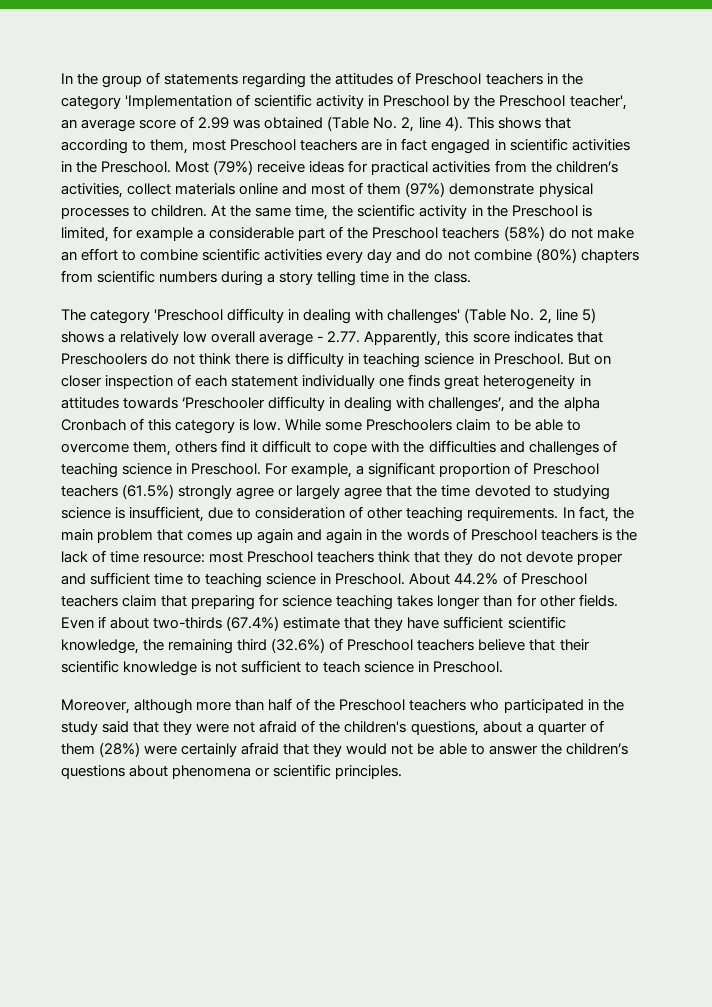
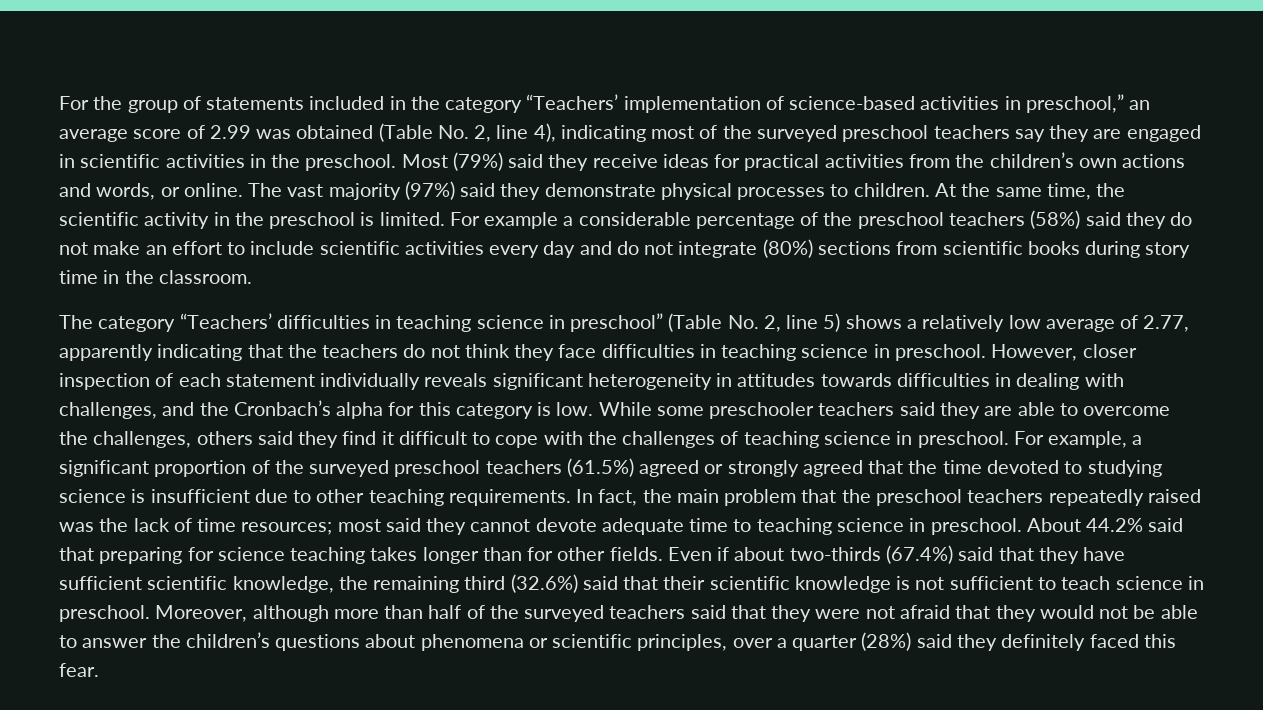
[61,73,73,84] In -> [59,96,89,110] For
[242,72,583,88] [61,94,627,110] regarding the attitudes of Preschool teachers in the category 'Implementation of scientific activity in Preschool by the Preschool teacher', -> [309,94,1124,113] included in the category “Teachers’ implementation of science-based activities in preschool,”
[444,116,571,131] [61,138,428,154] 4). This shows that according to them, most Preschool teachers are in fact -> [533,123,1122,142] 4), indicating most of the surveyed preschool teachers say they are
[101,161,172,173] Preschool. -> [305,154,397,171] preschool.
(254, 167) none -> [508,154,589,171] said they
[61,182,446,198] activities, collect materials online and most of them (97%) -> [1078,154,1186,168] [59,181,541,200] own actions and words, or online. The vast majority (97%) said they
[511,205,592,217] [61,226,134,242] Preschool is limited, for -> [269,212,480,229] preschool is limited. For
[298,226,439,241] part of the Preschool -> [695,212,944,229] percentage of the preschool
(545, 233) none -> [1085,212,1166,229] said they
[140,249,199,261] combine -> [250,241,315,255] include
[473,248,639,263] [61,270,357,286] combine (80%) chapters from scientific numbers during a story telling -> [678,239,1191,258] integrate (80%) sections from scientific books during story
[433,271,471,283] class. -> [158,270,252,284] classroom.
[154,308,461,324] 'Preschool difficulty in dealing with challenges' -> [179,313,664,332] “Teachers’ difficulties in teaching science in preschool”
[211,331,603,346] [61,352,611,368] overall average - 2.77. Apparently, this score indicates that Preschoolers do not think there is difficulty in teaching science in Preschool. But on -> [1045,315,1190,332] [59,344,1078,361] average of 2.77, apparently indicating that the teachers do not think they face difficulties in teaching science in preschool. However,
[379,374,480,390] one finds great -> [424,373,583,390] reveals significant
[182,396,506,412] ‘Preschooler difficulty in dealing with challenges’, -> [896,373,1124,390] [59,402,157,419] difficulties in dealing with challenges,
[563,397,600,411] [61,418,145,431] alpha Cronbach of -> [233,400,415,419] Cronbach’s alpha for
[366,419,581,431] [61,441,218,456] Preschoolers claim to be able to overcome them, others -> [709,402,1171,419] [59,431,339,448] preschooler teachers said they are able to overcome the challenges, others said they
[428,440,525,453] difficulties and -> (617, 438) none
[191,463,262,475] Preschool. -> [917,431,1009,448] preschool.
[532,463,599,475] [61,484,383,500] Preschool teachers (61.5%) strongly agree or largely agree -> [274,458,863,477] the surveyed preschool teachers (61.5%) agreed or strongly agreed
[129,506,205,522] insufficient, -> [150,489,250,503] insufficient
[255,506,364,519] consideration of -> (312, 496) none
[187,528,637,544] [61,550,623,565] [61,572,151,585] comes up again and again in the words of Preschool teachers is the lack of time resource: most Preschool teachers think that they do not devote proper and sufficient -> [841,489,1201,506] [59,518,684,535] the preschool teachers repeatedly raised was the lack of time resources; most said they cannot devote adequate
[335,573,406,585] Preschool. -> [930,518,1022,535] preschool.
[502,572,587,585] [61,595,158,607] of Preschool teachers claim -> [1148,518,1184,532] said
[283,617,341,629] estimate -> [958,547,994,561] said
[329,638,526,651] of Preschool teachers believe -> [582,576,618,590] said
[433,661,504,673] Preschool. // -> [59,605,150,622] preschool.
[339,699,624,713] [61,721,98,735] Preschool teachers who participated in the study -> [524,605,686,622] surveyed teachers
[301,720,604,736] [61,742,280,757] of the children's questions, about a quarter of them (28%) were certainly afraid -> (950, 612) none
[335,765,403,779] principles. -> [637,632,1176,651] [59,663,99,677] principles, over a quarter (28%) said they definitely faced this fear.

